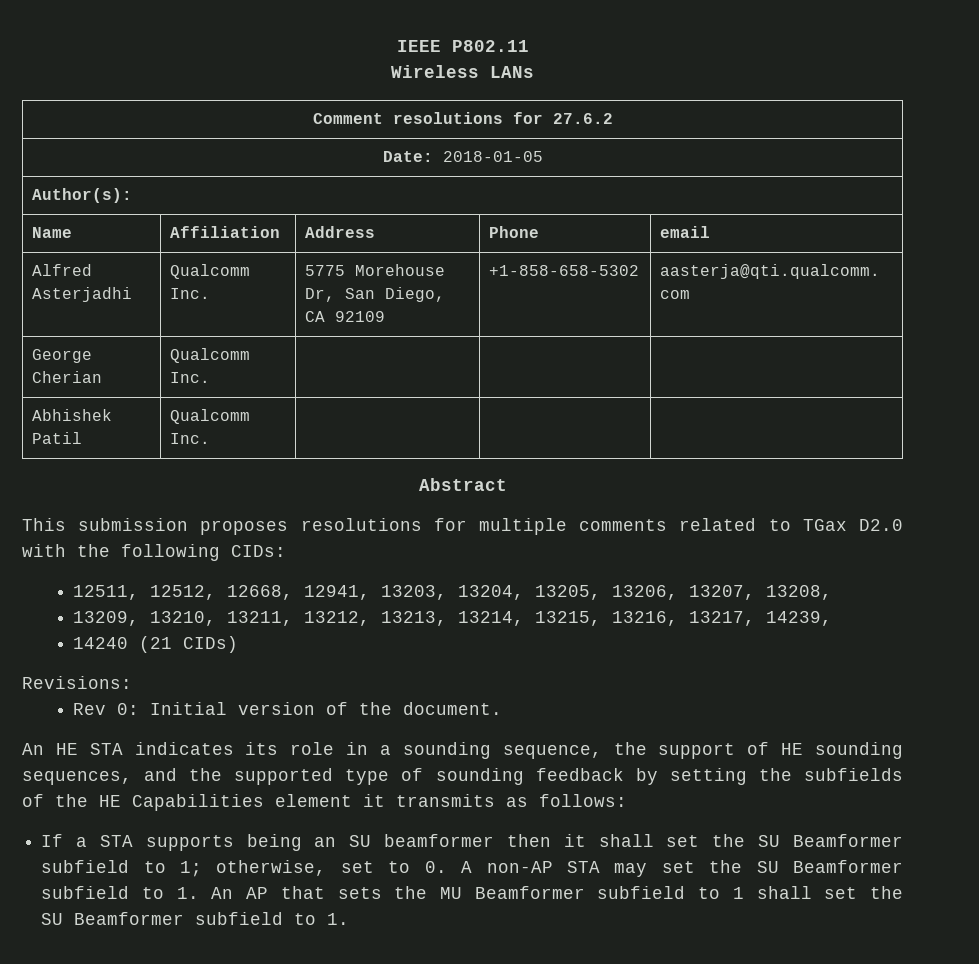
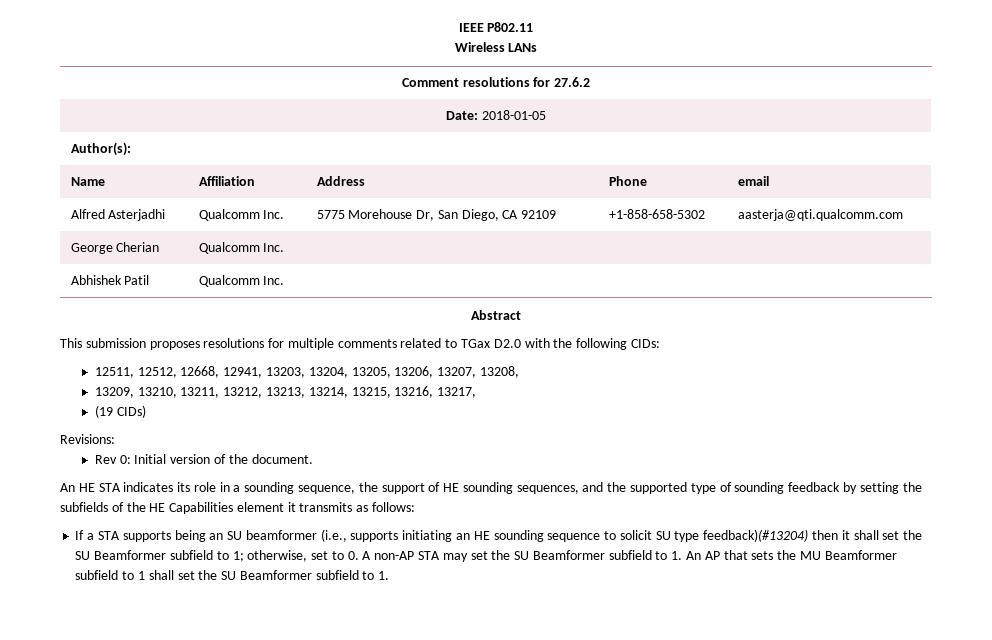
[766,611,833,626] [73,636,173,653] 14239, // 14240 (21 -> [94,405,113,418] // (19
(495, 840) none -> [320,529,809,542] (i.e., supports initiating an HE sounding sequence to solicit SU type feedback)(#13204)

